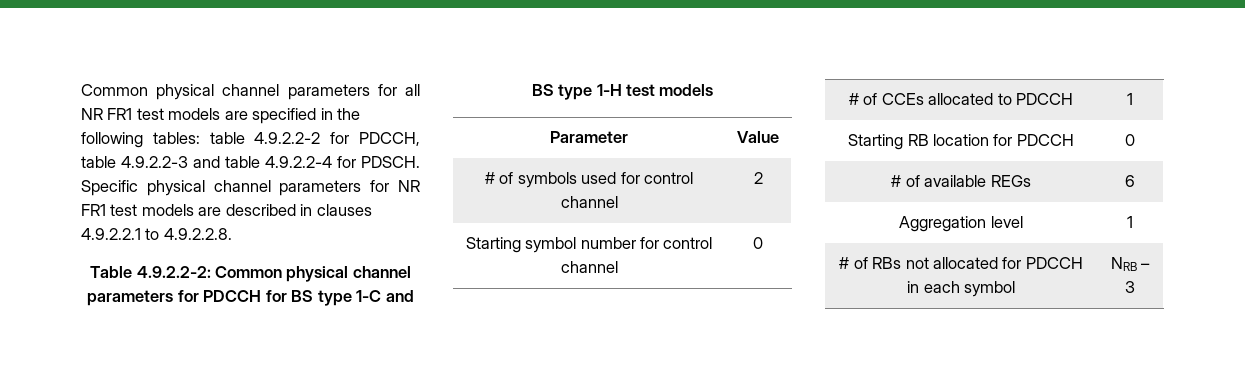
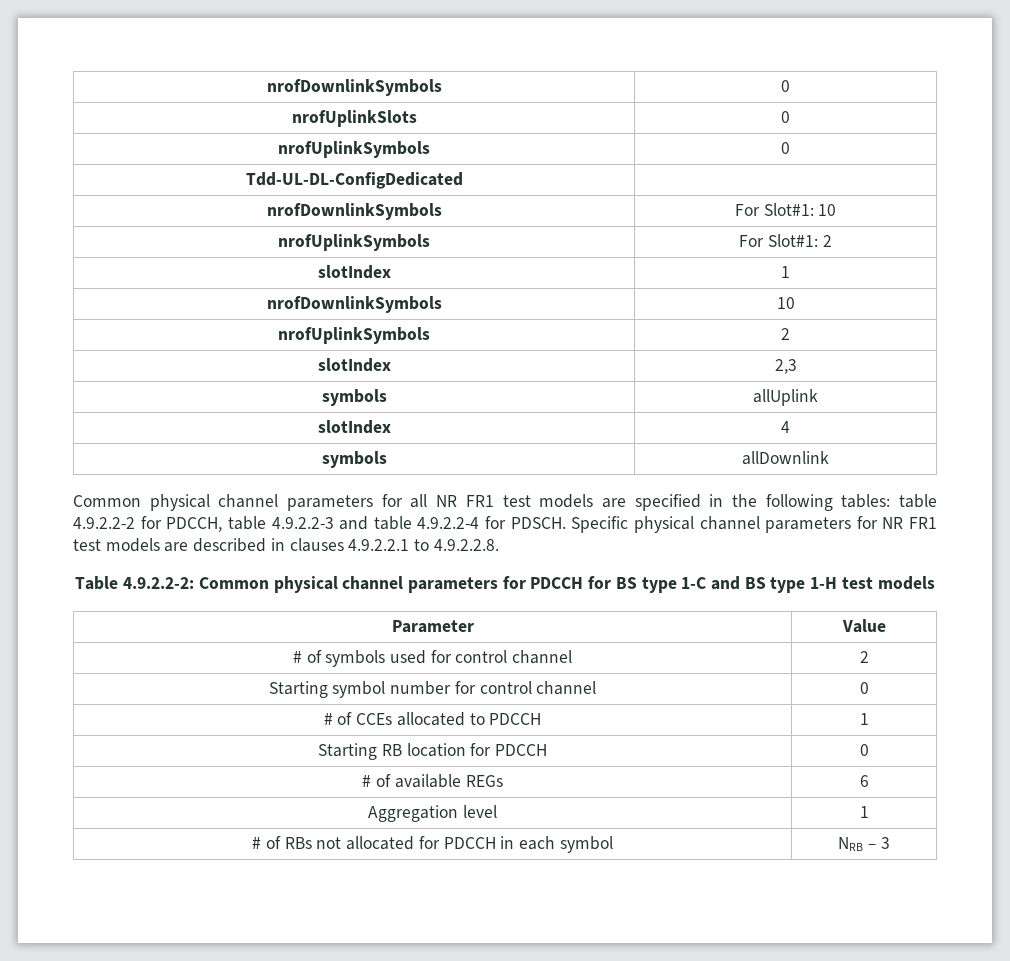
(81, 90) none -> [266,79,442,96] [781,80,791,92] [291,110,417,127] [781,111,791,123] [278,141,430,158] [781,142,791,154] [245,172,463,189] [266,203,442,220] [734,203,837,216] [278,234,430,251] [739,234,832,247] [317,265,391,279] [781,266,791,278] [266,296,442,313] [776,297,795,309] [278,327,430,344] [781,328,791,340] [317,358,391,372] [774,359,797,374] [321,389,387,406] [753,389,819,406] [317,420,391,434] [781,421,791,433] [321,451,387,468] [742,451,830,465] nrofDownlinkSymbols | 0 // nrofUplinkSlots | 0 // nrofUplinkSymbols | 0 // Tdd-UL-DL-ConfigDedicated | // nrofDownlinkSymbols | For Slot#1: 10 // nrofUplinkSymbols | For Slot#1: 2 // slotIndex | 1 // nrofDownlinkSymbols | 10 // nrofUplinkSymbols | 2 // slotIndex | 2,3 // symbols | allUplink // slotIndex | 4 // symbols | allDownlink //

